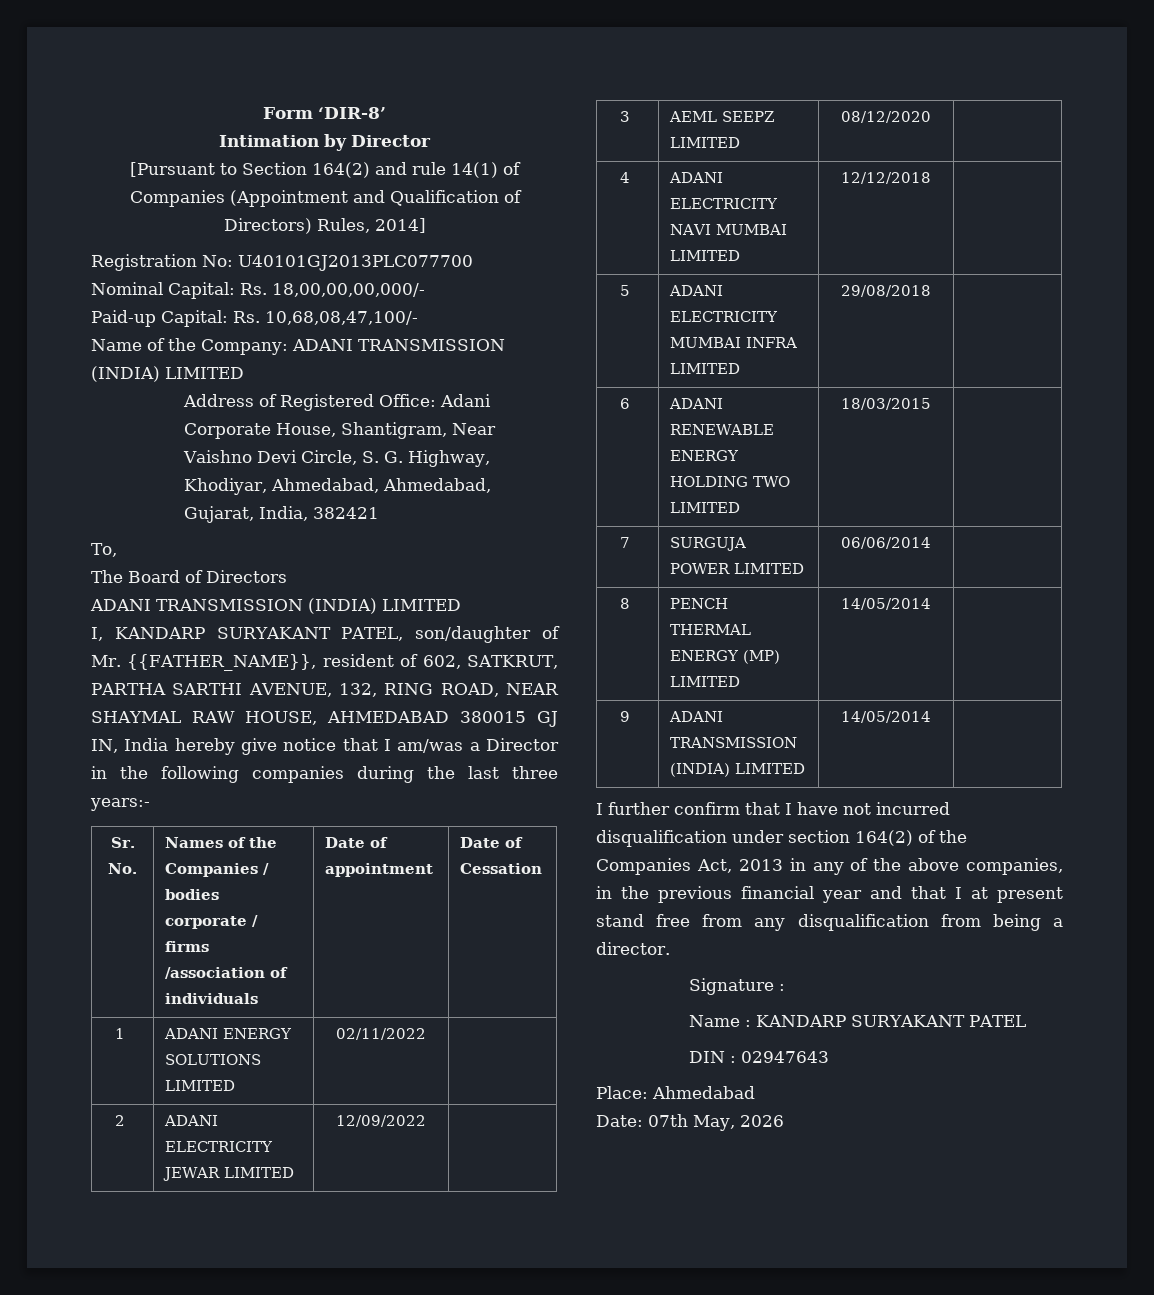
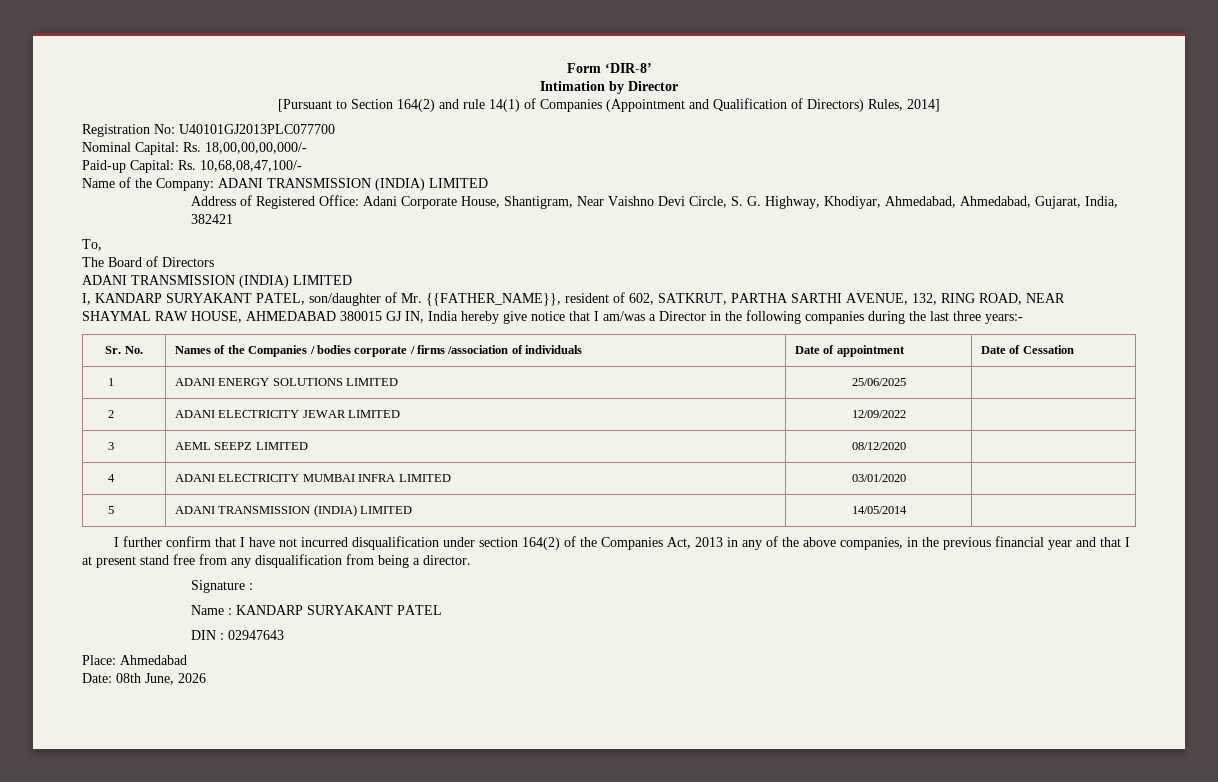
[336,1028,426,1040] 02/11/2022 -> [851,378,906,386] 25/06/2025
[669,172,724,183] [670,198,779,209] [670,224,788,235] [670,250,741,261] [841,172,931,184] [619,285,630,296] | ADANI ELECTRICITY NAVI MUMBAI LIMITED | 12/12/2018 | // 5 -> (116, 478) none
[841,285,931,297] [619,398,630,409] [669,398,724,409] [670,424,775,435] [670,450,740,461] [670,476,791,487] [670,502,741,513] [841,398,931,410] [619,537,630,548] [670,537,747,551] [670,563,805,574] [841,537,931,549] [619,598,630,609] [670,598,729,609] [670,624,752,635] [670,650,781,664] [670,676,741,687] [841,598,931,610] [619,711,630,722] 29/08/2018 | // 6 | ADANI RENEWABLE ENERGY HOLDING TWO LIMITED | 18/03/2015 | // 7 | SURGUJA POWER LIMITED | 06/06/2014 | // 8 | PENCH THERMAL ENERGY (MP) LIMITED | 14/05/2014 | // 9 -> [851,474,906,482] [108,506,115,514] 03/01/2020 | // 5
[648,1114,735,1131] 07th May, -> [116,673,174,685] 08th June,

